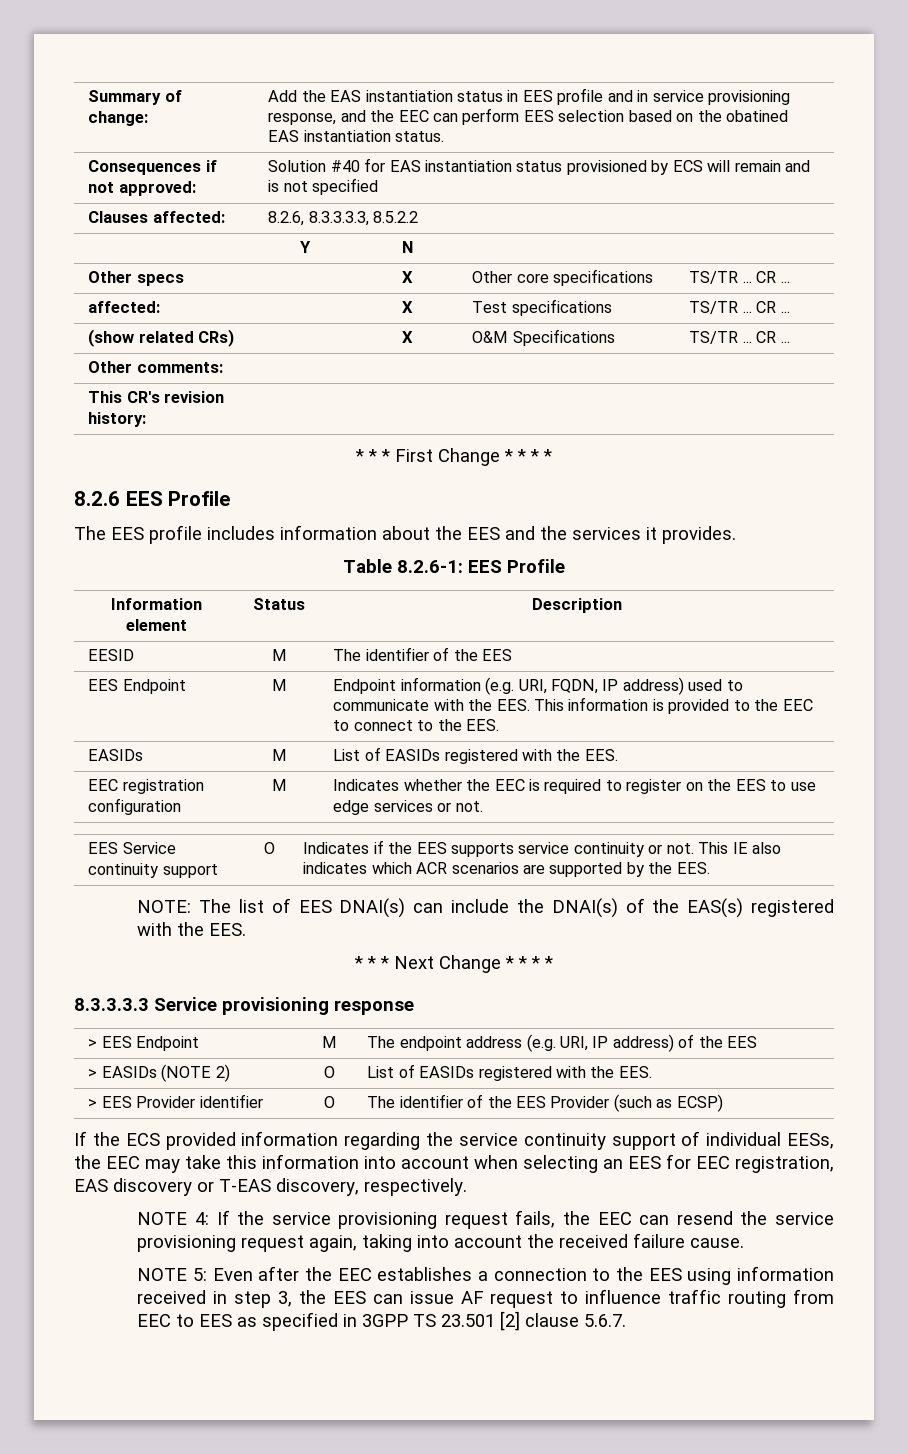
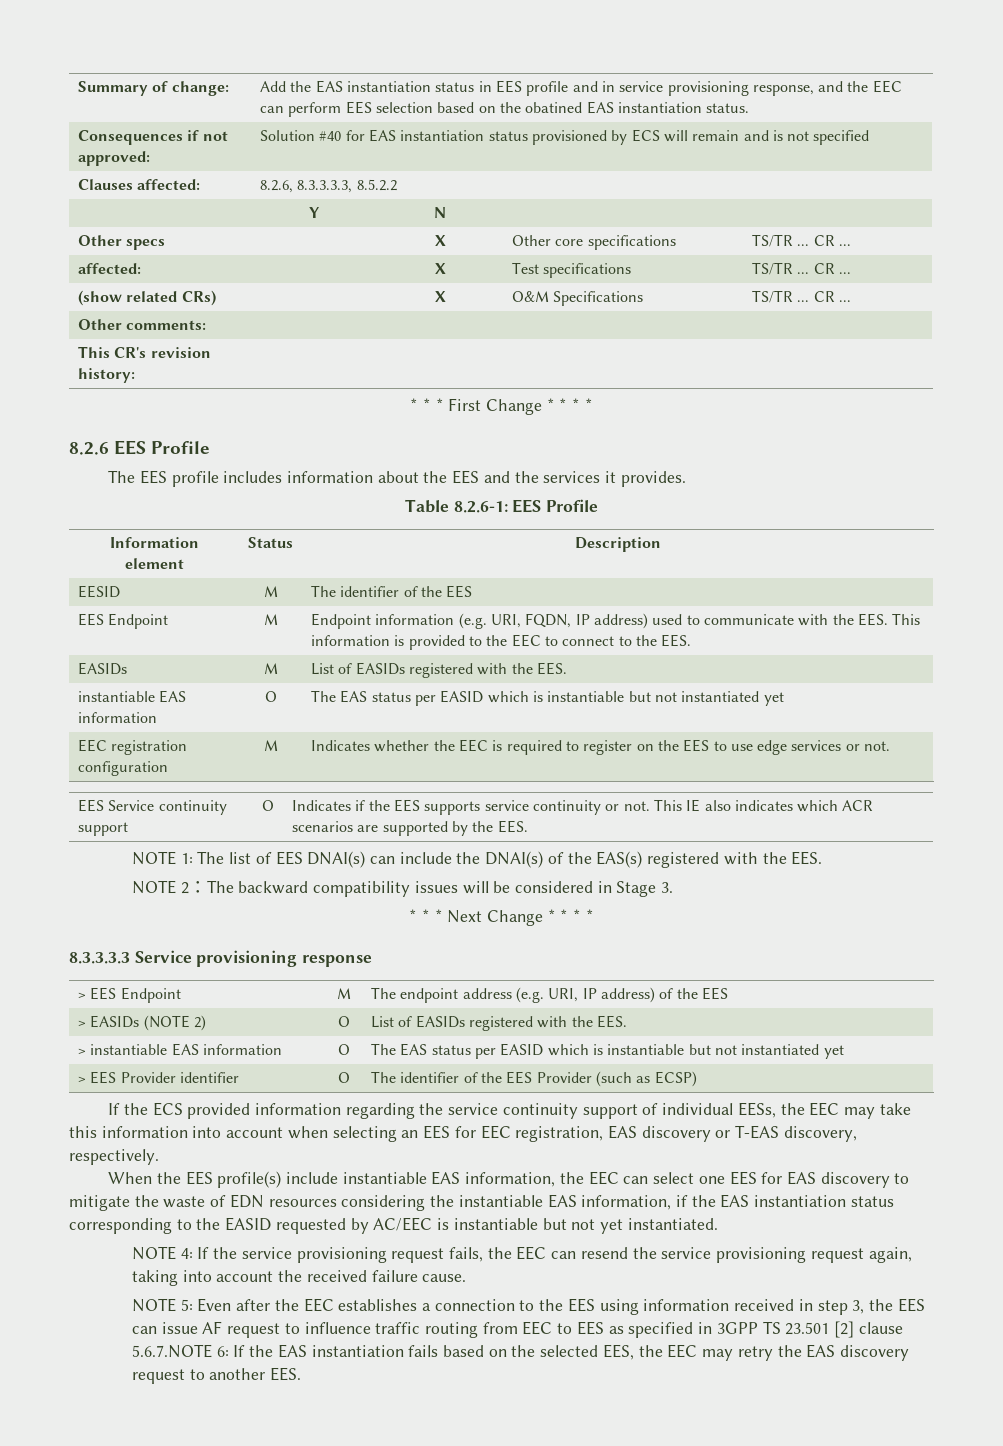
(618, 755) none -> [78,690,187,703] [78,712,158,723] [264,691,277,702] [311,690,784,706] // instantiable EAS information | O | The EAS status per EASID which is instantiable but not instantiated yet
[137,900,192,913] NOTE: -> [131,851,193,865] NOTE 1:
(247, 929) none -> [131,880,674,897] // NOTE 2：The backward compatibility issues will be considered in Stage 3.
(652, 1072) none -> [78,1043,282,1056] [338,1044,350,1055] [371,1043,844,1059] // > instantiable EAS information | O | The EAS status per EASID which is instantiable but not instantiated yet
(467, 1187) none -> [108,1171,910,1188] [69,1194,894,1211] [69,1217,718,1234] // When the EES profile(s) include instantiable EAS information, the EEC can select one EES for EAS discovery to mitigate the waste of EDN resources considering the instantiable EAS information, if the EAS instantiation status corresponding to the EASID requested by AC/EEC is instantiable but not yet instantiated.
[584,1314,627,1327] 5.6.7. -> [131,1344,909,1361] [131,1367,302,1384] 5.6.7.NOTE 6: If the EAS instantiation fails based on the selected EES, the EEC may retry the EAS discovery request to another EES.

